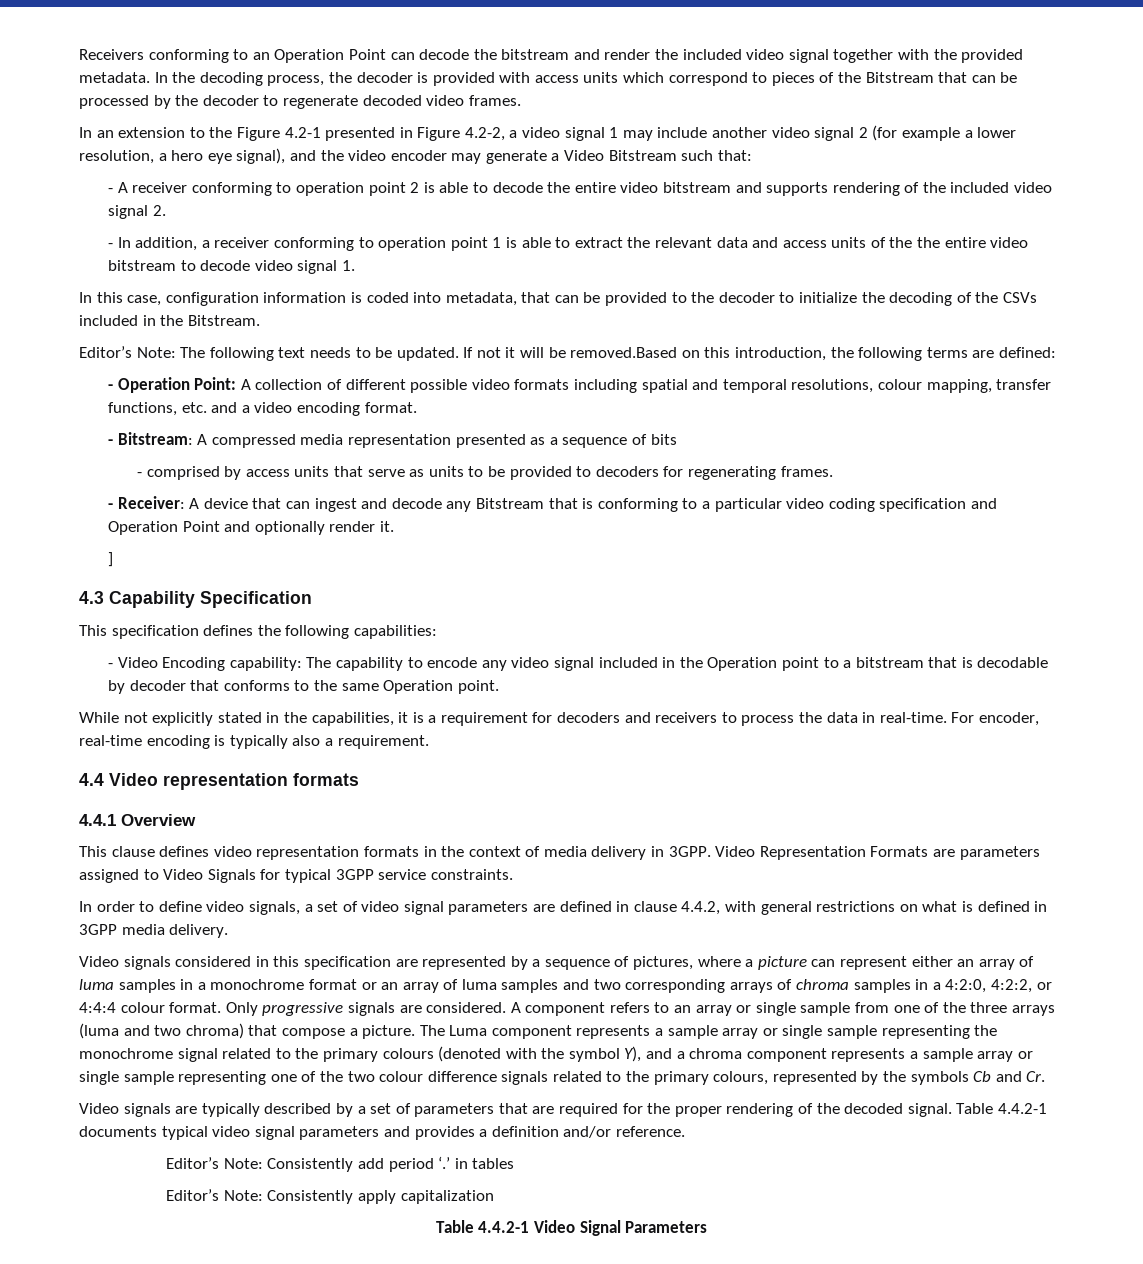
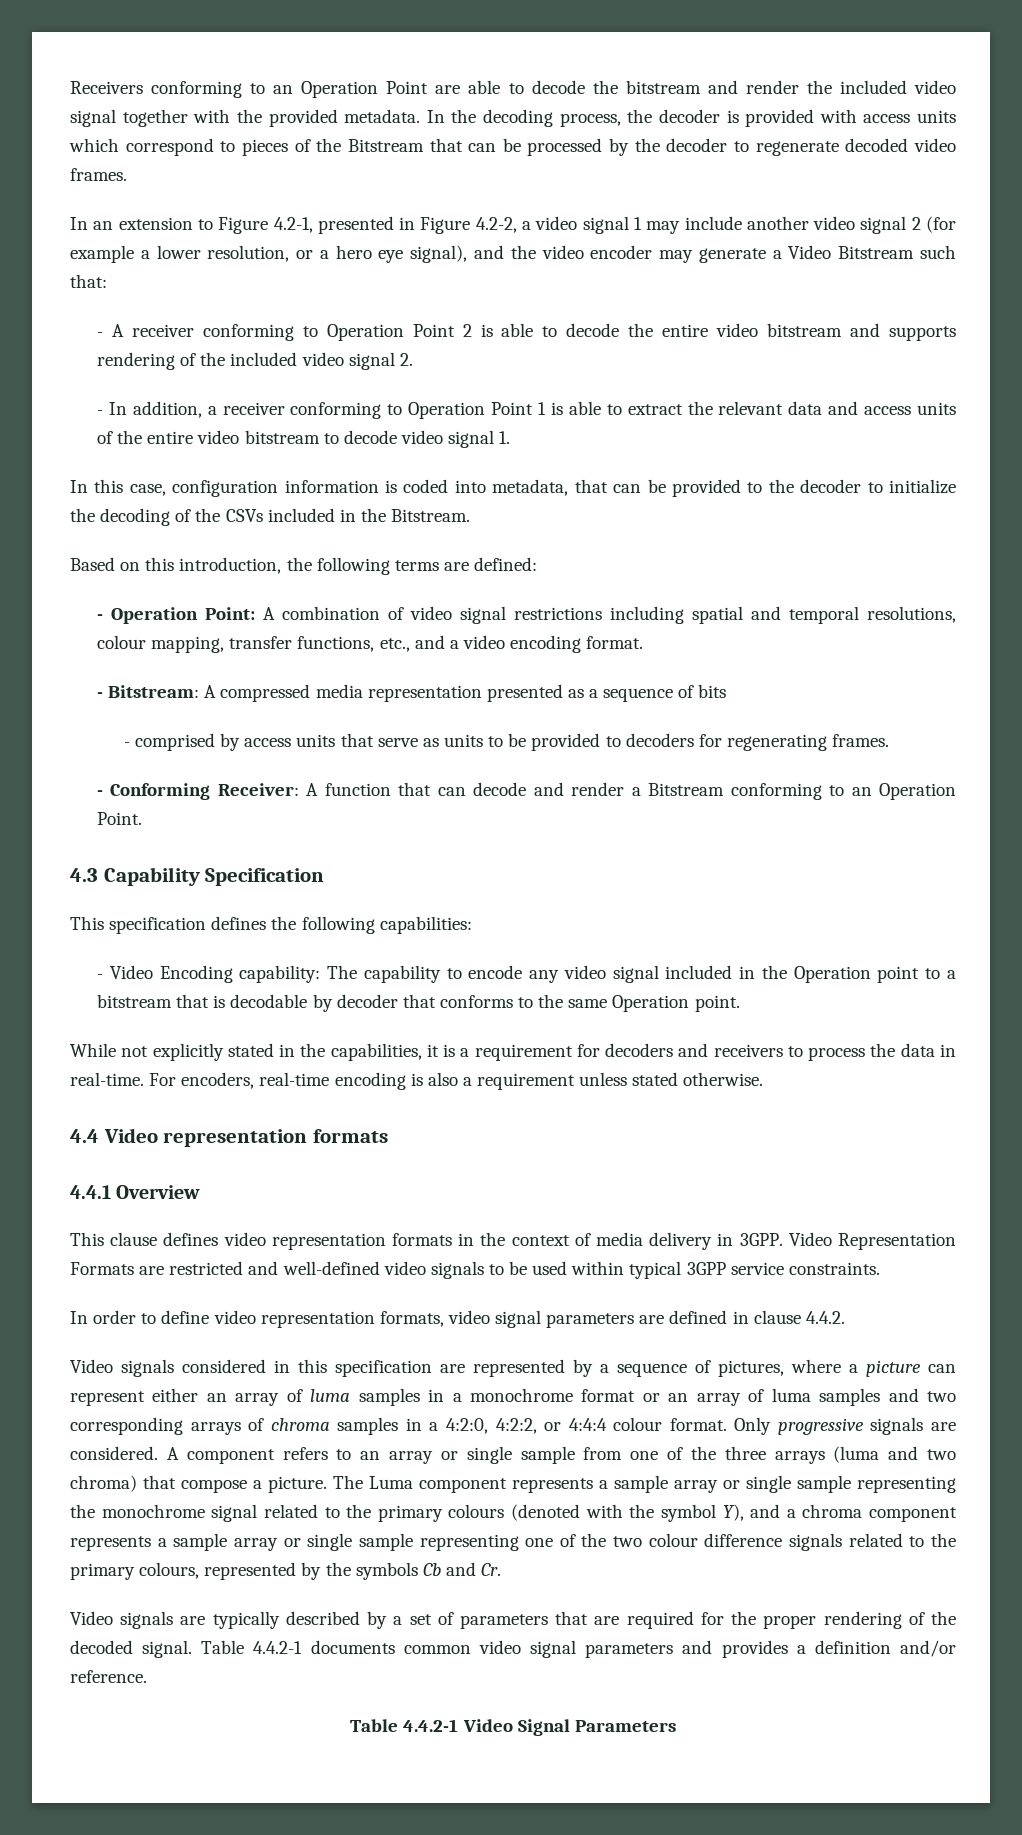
[390,52,415,60] can -> [435,80,524,94] are able to
[209,127,321,141] the Figure 4.2-1 -> [218,217,313,234] Figure 4.2-1,
(154, 157) none -> [296,250,314,259] or
[296,182,406,196] operation point -> [326,324,455,341] Operation Point
[378,237,488,251] operation point -> [408,402,534,419] Operation Point
[917,237,941,248] the -> (143, 437) none
[79,346,678,361] Editor’s Note: The following text needs to be updated. If not it will be removed.Based -> [70,557,115,571] Based
[255,379,570,393] collection of different possible video formats -> [281,606,602,624] combination of video signal restrictions
[181,402,207,413] etc. -> [379,638,410,652] etc.,
(114, 506) none -> [110,783,211,800] Conforming
[203,498,997,512] [108,521,395,535] [108,552,114,567] device that can ingest and decode any Bitstream that is conforming to a particular video coding specification and Operation Point and optionally render it. // ] -> [324,782,956,800] [96,812,142,825] function that can decode and render a Bitstream conforming to an Operation Point.
[978,712,1039,726] encoder, -> [181,1072,255,1089] encoders,
[229,735,288,749] typically -> (423, 1079) none
[337,735,429,749] requirement. -> [477,1072,764,1090] requirement unless stated otherwise.
[959,846,1040,860] [79,869,281,883] parameters assigned to Video Signals for -> [169,1261,625,1279] restricted and well-defined video signals to be used within
[248,901,358,915] signals, a set of -> [260,1311,444,1328] representation formats,
[681,901,1048,915] [79,924,229,938] 4.4.2, with general restrictions on what is defined in 3GPP media delivery. -> [805,1311,845,1324] 4.4.2.
[161,1126,208,1140] typical -> [403,1645,471,1654] common
[166,1156,515,1172] [166,1189,494,1204] // Editor’s Note: Consistently add period ‘.’ in tables // Editor’s Note: Consistently apply capitalization -> (147, 1676) none

